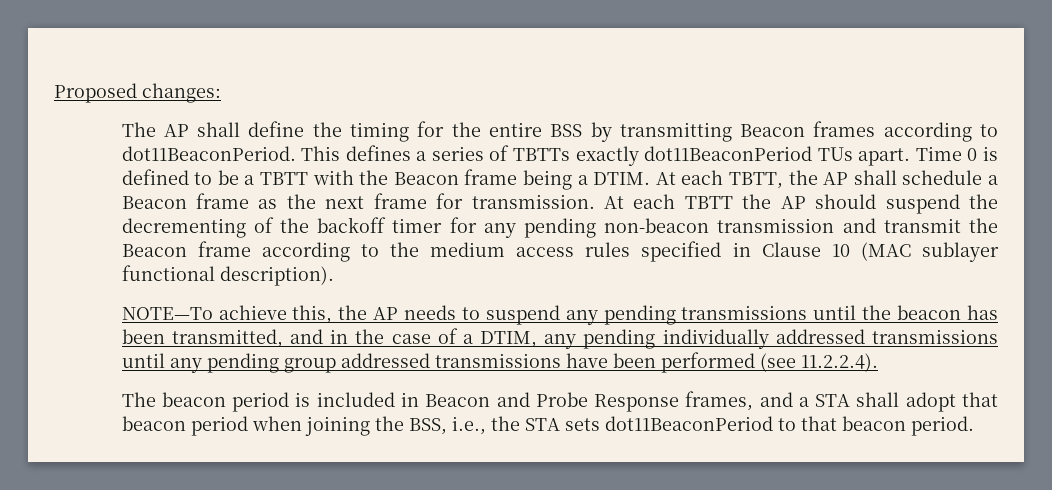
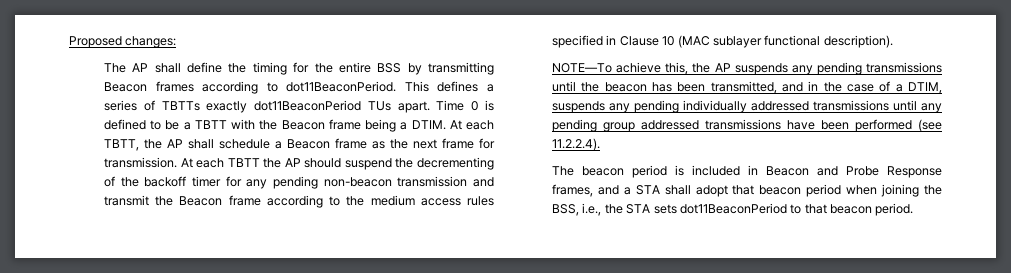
[404,305,560,325] needs to suspend -> [734,63,788,75] suspends
(538, 339) none -> [552,101,606,113] suspends

